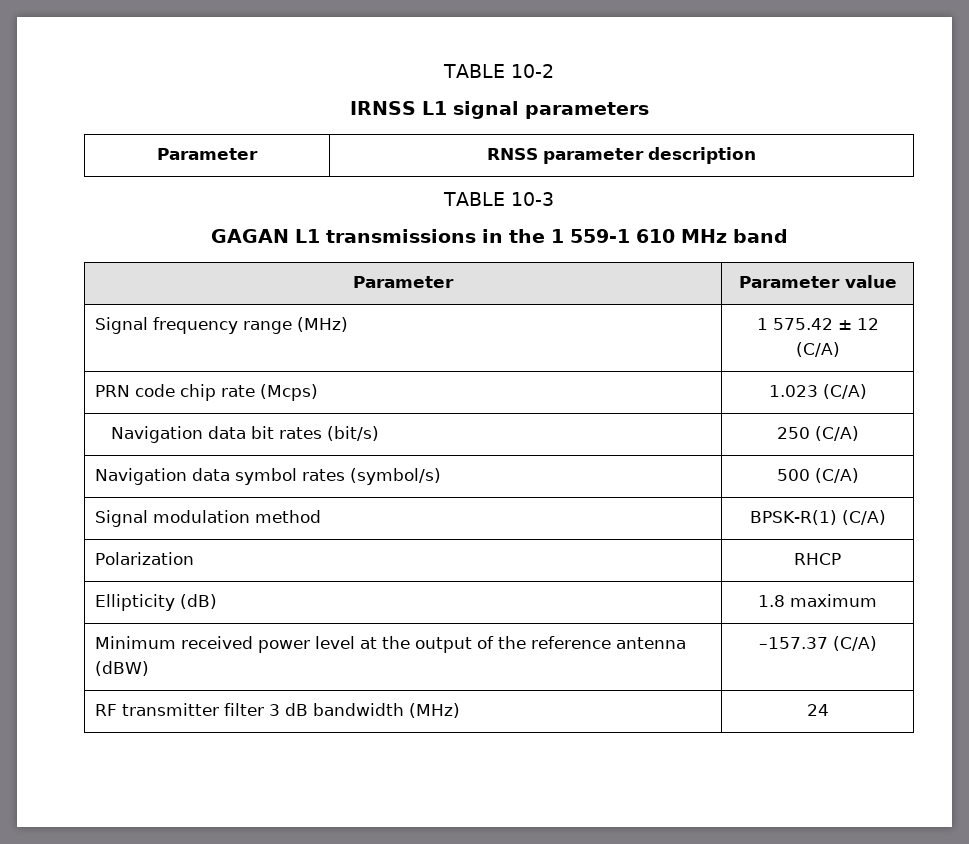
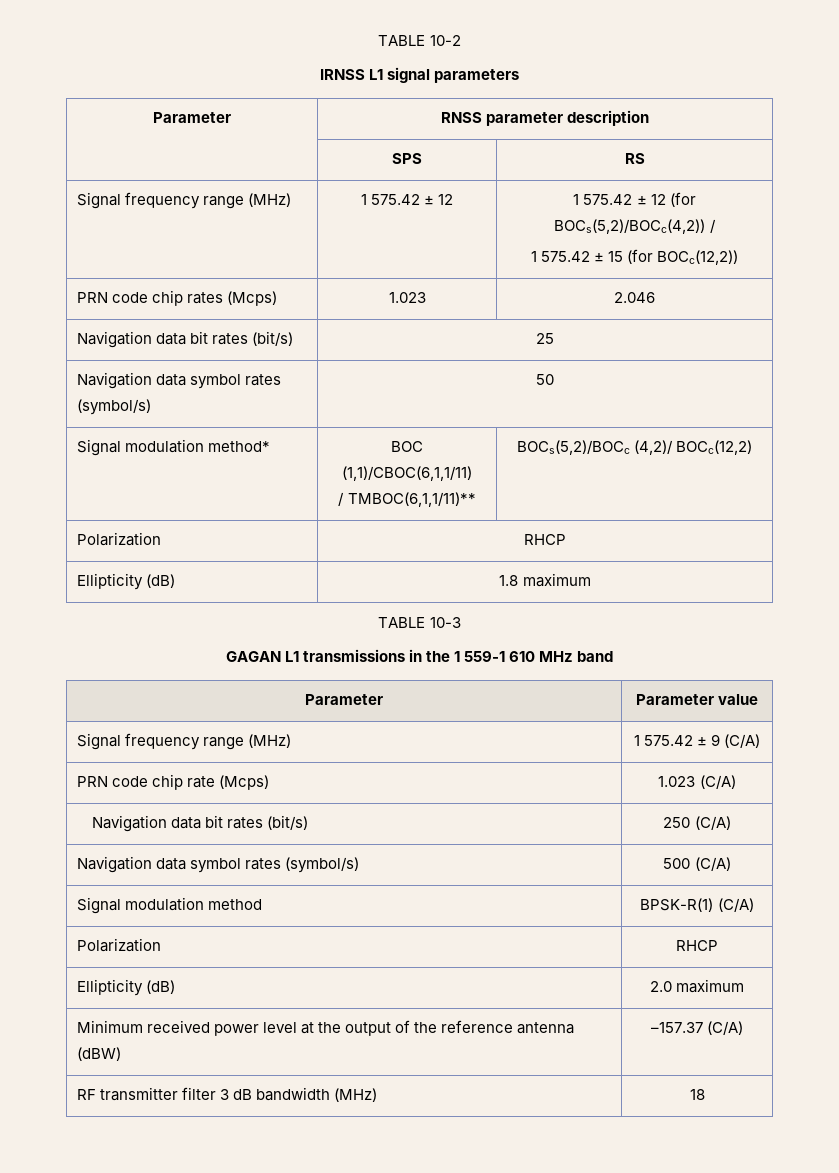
(756, 155) none -> [392,153,422,164] [624,153,645,164] [76,192,292,209] [360,194,454,205] [573,192,696,207] [554,219,716,234] [530,249,739,265] [76,290,278,306] [388,292,426,303] [614,292,655,303] [76,331,294,348] [536,333,554,344] [76,372,282,389] [76,399,151,415] [536,374,554,385] [76,439,271,456] [391,441,423,452] [342,466,472,481] [338,492,476,507] [516,440,753,455] [76,532,161,546] [524,534,566,545] [76,573,175,590] [499,573,591,587] // | SPS | RS // Signal frequency range (MHz) | 1 575.42 ± 12 | 1 575.42 ± 12 (for BOCs(5,2)/BOCc(4,2)) / // 1 575.42 ± 15 (for BOCc(12,2)) // PRN code chip rates (Mcps) | 1.023 | 2.046 // Navigation data bit rates (bit/s) | 25 // Navigation data symbol rates (symbol/s) | 50 // Signal modulation method* | BOC (1,1)/CBOC(6,1,1/11) // / TMBOC(6,1,1/11)** | BOCs(5,2)/BOCc (4,2)/ BOCc(12,2) // Polarization | RHCP // Ellipticity (dB) | 1.8 maximum
[856,318,879,330] 12 -> [711,734,721,746] 9
[758,595,785,607] 1.8 -> [649,981,672,992] 2.0
[806,704,829,716] 24 -> [689,1089,705,1100] 18

